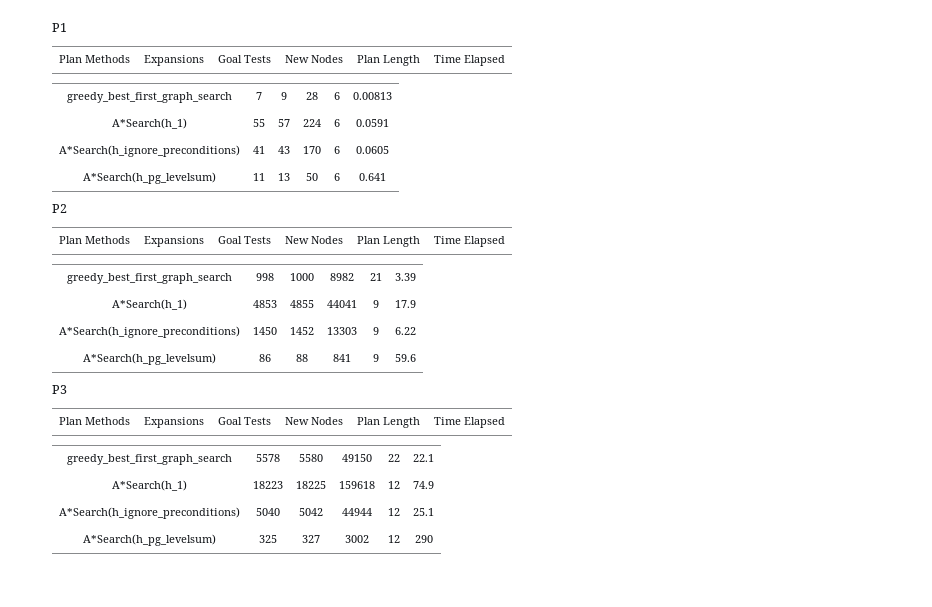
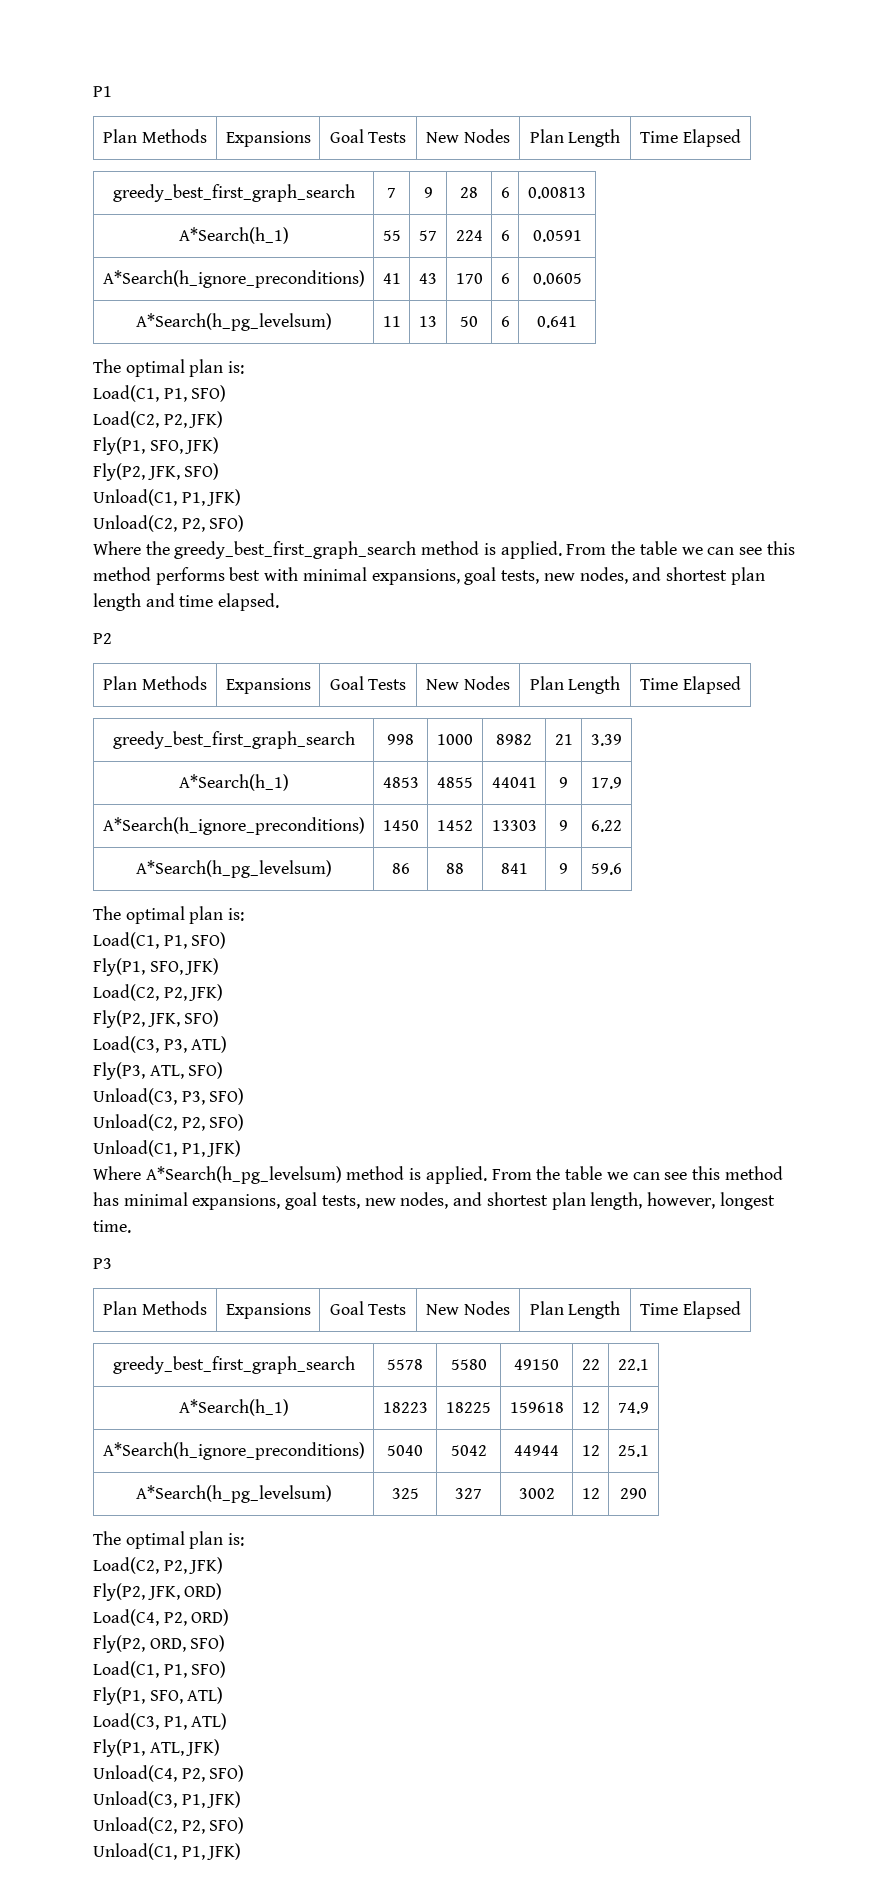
(386, 177) none -> [93,359,245,377] [93,385,227,402] [93,411,224,428] [93,437,220,455] [93,463,220,481] [93,489,242,506] [93,515,245,532] [93,541,795,559] [93,567,765,585] [93,593,280,611] // The optimal plan is: // Load(C1, P1, SFO) // Load(C2, P2, JFK) // Fly(P1, SFO, JFK) // Fly(P2, JFK, SFO) // Unload(C1, P1, JFK) // Unload(C2, P2, SFO) // Where the greedy_best_first_graph_search method is applied. From the table we can see this method performs best with minimal expansions, goal tests, new nodes, and shortest plan length and time elapsed.
(416, 358) none -> [93,906,245,924] [93,932,227,949] [93,958,220,976] [93,984,224,1001] [93,1010,220,1028] [93,1036,228,1053] [93,1062,224,1080] [93,1088,245,1105] [93,1114,245,1131] [93,1140,242,1157] [93,1166,783,1184] [93,1192,775,1210] [93,1220,131,1233] // The optimal plan is: // Load(C1, P1, SFO) // Fly(P1, SFO, JFK) // Load(C2, P2, JFK) // Fly(P2, JFK, SFO) // Load(C3, P3, ATL) // Fly(P3, ATL, SFO) // Unload(C3, P3, SFO) // Unload(C2, P2, SFO) // Unload(C1, P1, JFK) // Where A*Search(h_pg_levelsum) method is applied. From the table we can see this method has minimal expansions, goal tests, new nodes, and shortest plan length, however, longest time.
(433, 539) none -> [93,1531,245,1549] [93,1557,224,1574] [93,1583,223,1601] [93,1609,230,1626] [93,1635,226,1653] [93,1661,227,1678] [93,1687,224,1705] [93,1713,228,1730] [93,1739,221,1757] [93,1765,245,1782] [93,1791,242,1808] [93,1817,245,1834] [93,1843,242,1860] // The optimal plan is: // Load(C2, P2, JFK) // Fly(P2, JFK, ORD) // Load(C4, P2, ORD) // Fly(P2, ORD, SFO) // Load(C1, P1, SFO) // Fly(P1, SFO, ATL) // Load(C3, P1, ATL) // Fly(P1, ATL, JFK) // Unload(C4, P2, SFO) // Unload(C3, P1, JFK) // Unload(C2, P2, SFO) // Unload(C1, P1, JFK)

